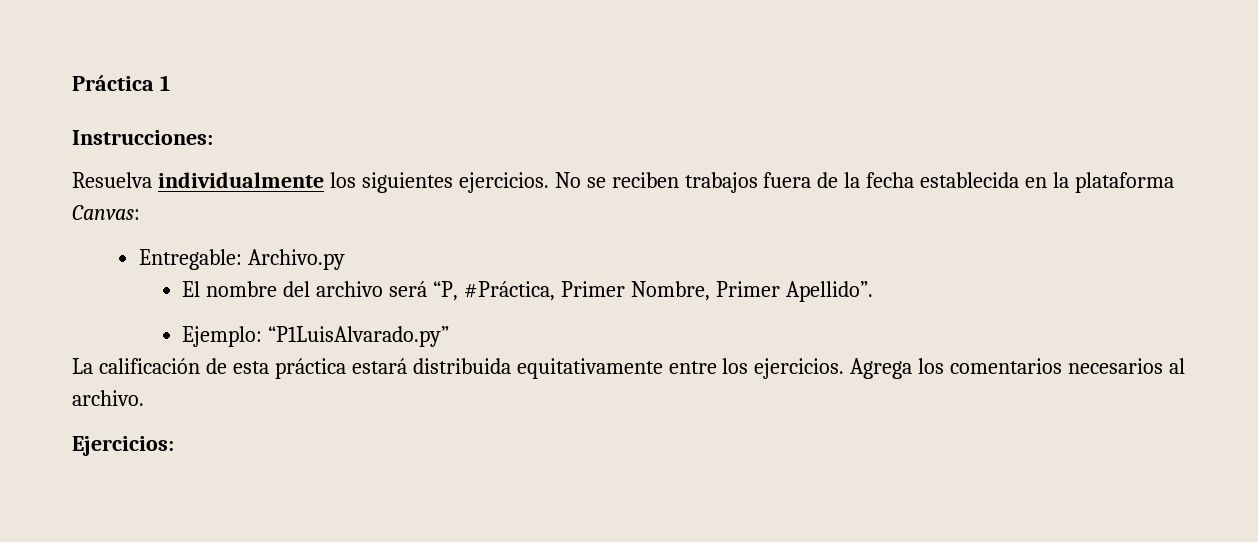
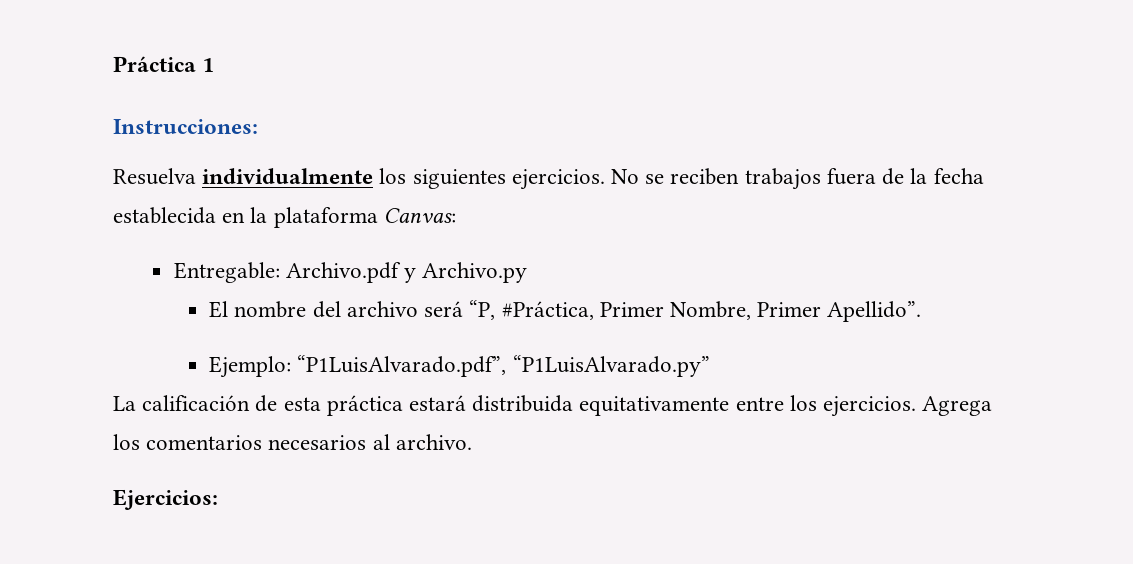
(243, 259) none -> [285,262,417,283] Archivo.pdf y
(263, 336) none -> [297,355,507,377] “P1LuisAlvarado.pdf”,

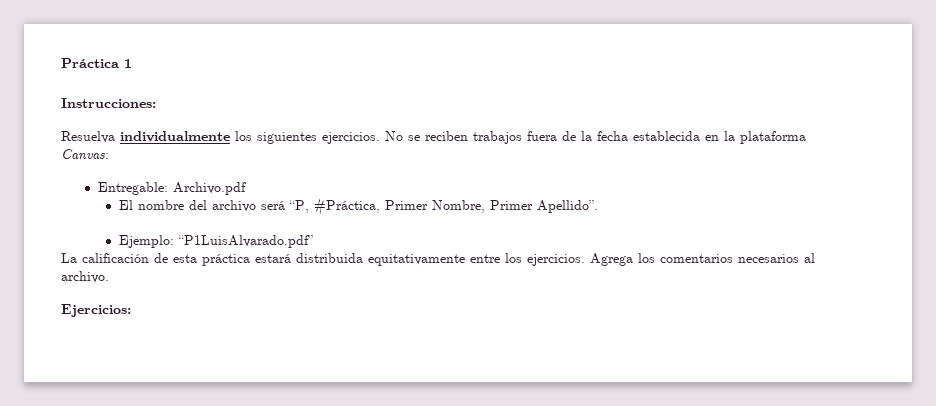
[404,262,528,283] y Archivo.py -> (246, 188) none
[297,355,710,377] “P1LuisAlvarado.pdf”, “P1LuisAlvarado.py” -> [177,235,313,248] “P1LuisAlvarado.pdf”

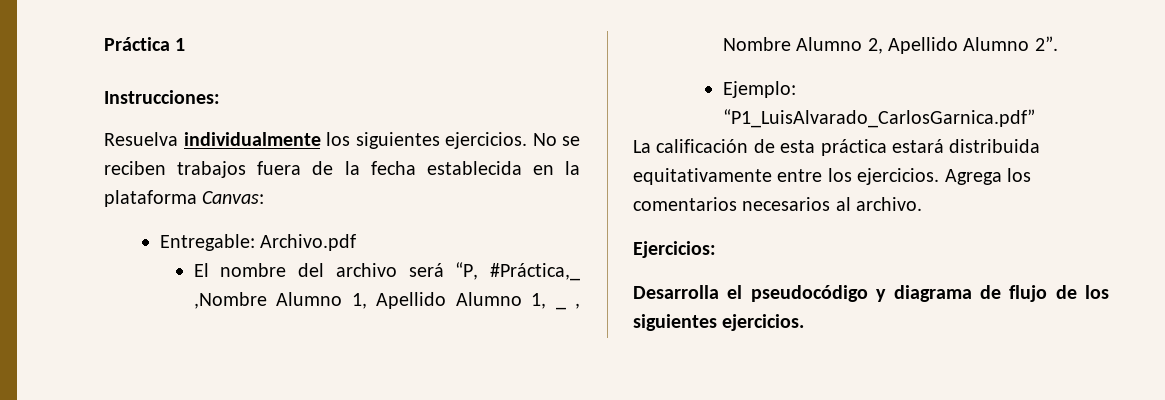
[313,198,598,216] #Práctica, Primer Nombre, Primer Apellido”. -> [489,263,580,281] [193,292,580,310] [722,36,1058,54] #Práctica,_ ,Nombre Alumno 1, Apellido Alumno 1, _ , Nombre Alumno 2, Apellido Alumno 2”.
[177,235,313,248] “P1LuisAlvarado.pdf” -> [722,109,1035,128] “P1_LuisAlvarado_CarlosGarnica.pdf”
(131, 310) none -> [633,285,1109,302] [633,314,805,331] // Desarrolla el pseudocódigo y diagrama de flujo de los siguientes ejercicios.

